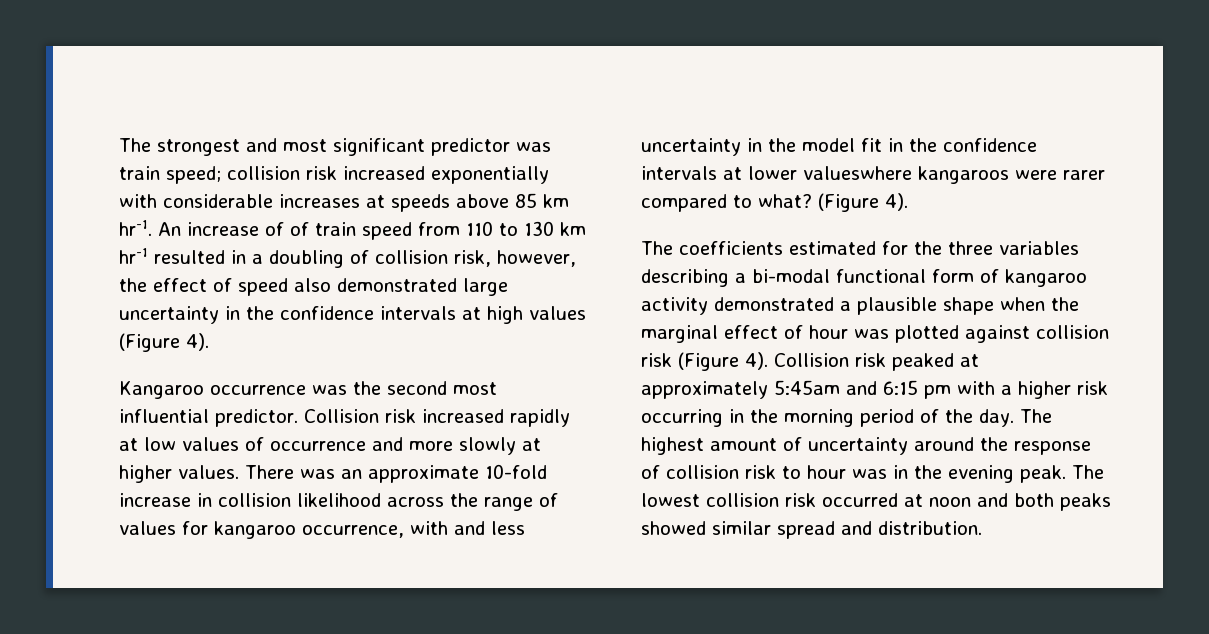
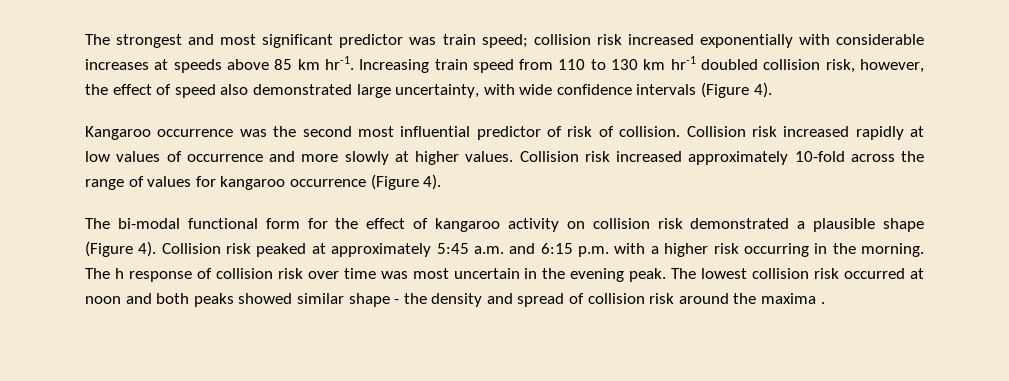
[158,222,309,236] An increase of of -> [359,59,430,73] Increasing
[154,250,369,268] resulted in a doubling of -> [701,59,759,70] doubled
[119,306,586,324] uncertainty in the confidence intervals at high values -> [395,84,697,98] uncertainty, with wide confidence intervals
[215,409,298,427] predictor. -> [476,126,681,140] predictor of risk of collision.
[245,464,547,483] [119,493,381,507] There was an approximate 10-fold increase in collision likelihood -> [519,151,845,165] Collision risk increased approximately 10-fold
[302,521,525,538] [641,138,1037,156] [641,166,1105,184] [641,193,908,212] [641,241,1079,255] [641,269,1087,287] [641,297,1079,315] [641,325,1109,343] [641,353,672,367] occurrence, with and less uncertainty in the model fit in the confidence intervals at lower valueswhere kangaroos were rarer compared to what? (Figure 4). // The coefficients estimated for the three variables describing a bi-modal functional form of kangaroo activity demonstrated a plausible shape when the marginal effect of hour was plotted against collision risk -> [289,174,442,190] [85,218,924,232] occurrence (Figure 4). // The bi-modal functional form for the effect of kangaroo activity on collision risk demonstrated a plausible shape
[774,380,840,395] 5:45am -> [436,243,504,254] 5:45 a.m.
[924,385,951,399] pm -> [578,246,610,257] p.m.
[784,409,1052,427] [641,437,1091,455] [641,465,887,479] morning period of the day. The highest amount of uncertainty around the response of collision risk to hour was -> [860,243,924,257] [85,268,520,282] morning. The h response of collision risk over time was most uncertain
[777,521,982,539] spread and distribution. -> [348,293,825,307] shape - the density and spread of collision risk around the maxima .

